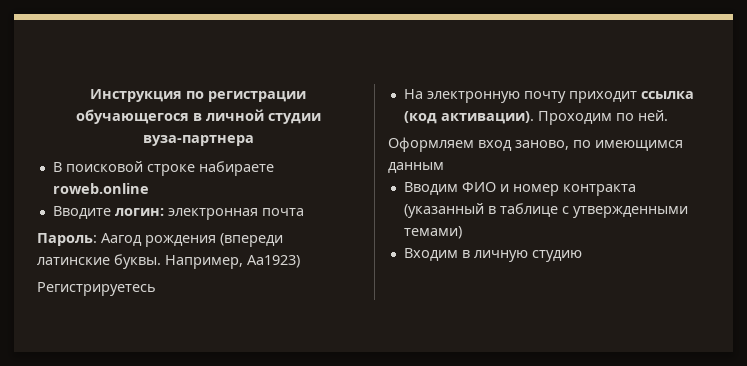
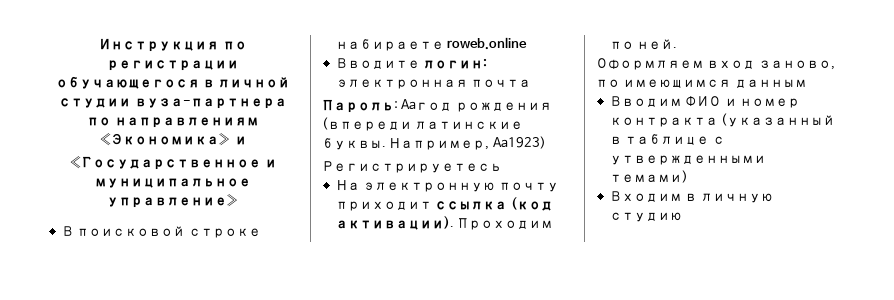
(254, 140) none -> [87,117,259,128] [99,132,247,146] [69,155,277,170] [95,178,251,188] [107,193,239,208] по направлениям «Экономика» и // «Государственное и муниципальное управление»

